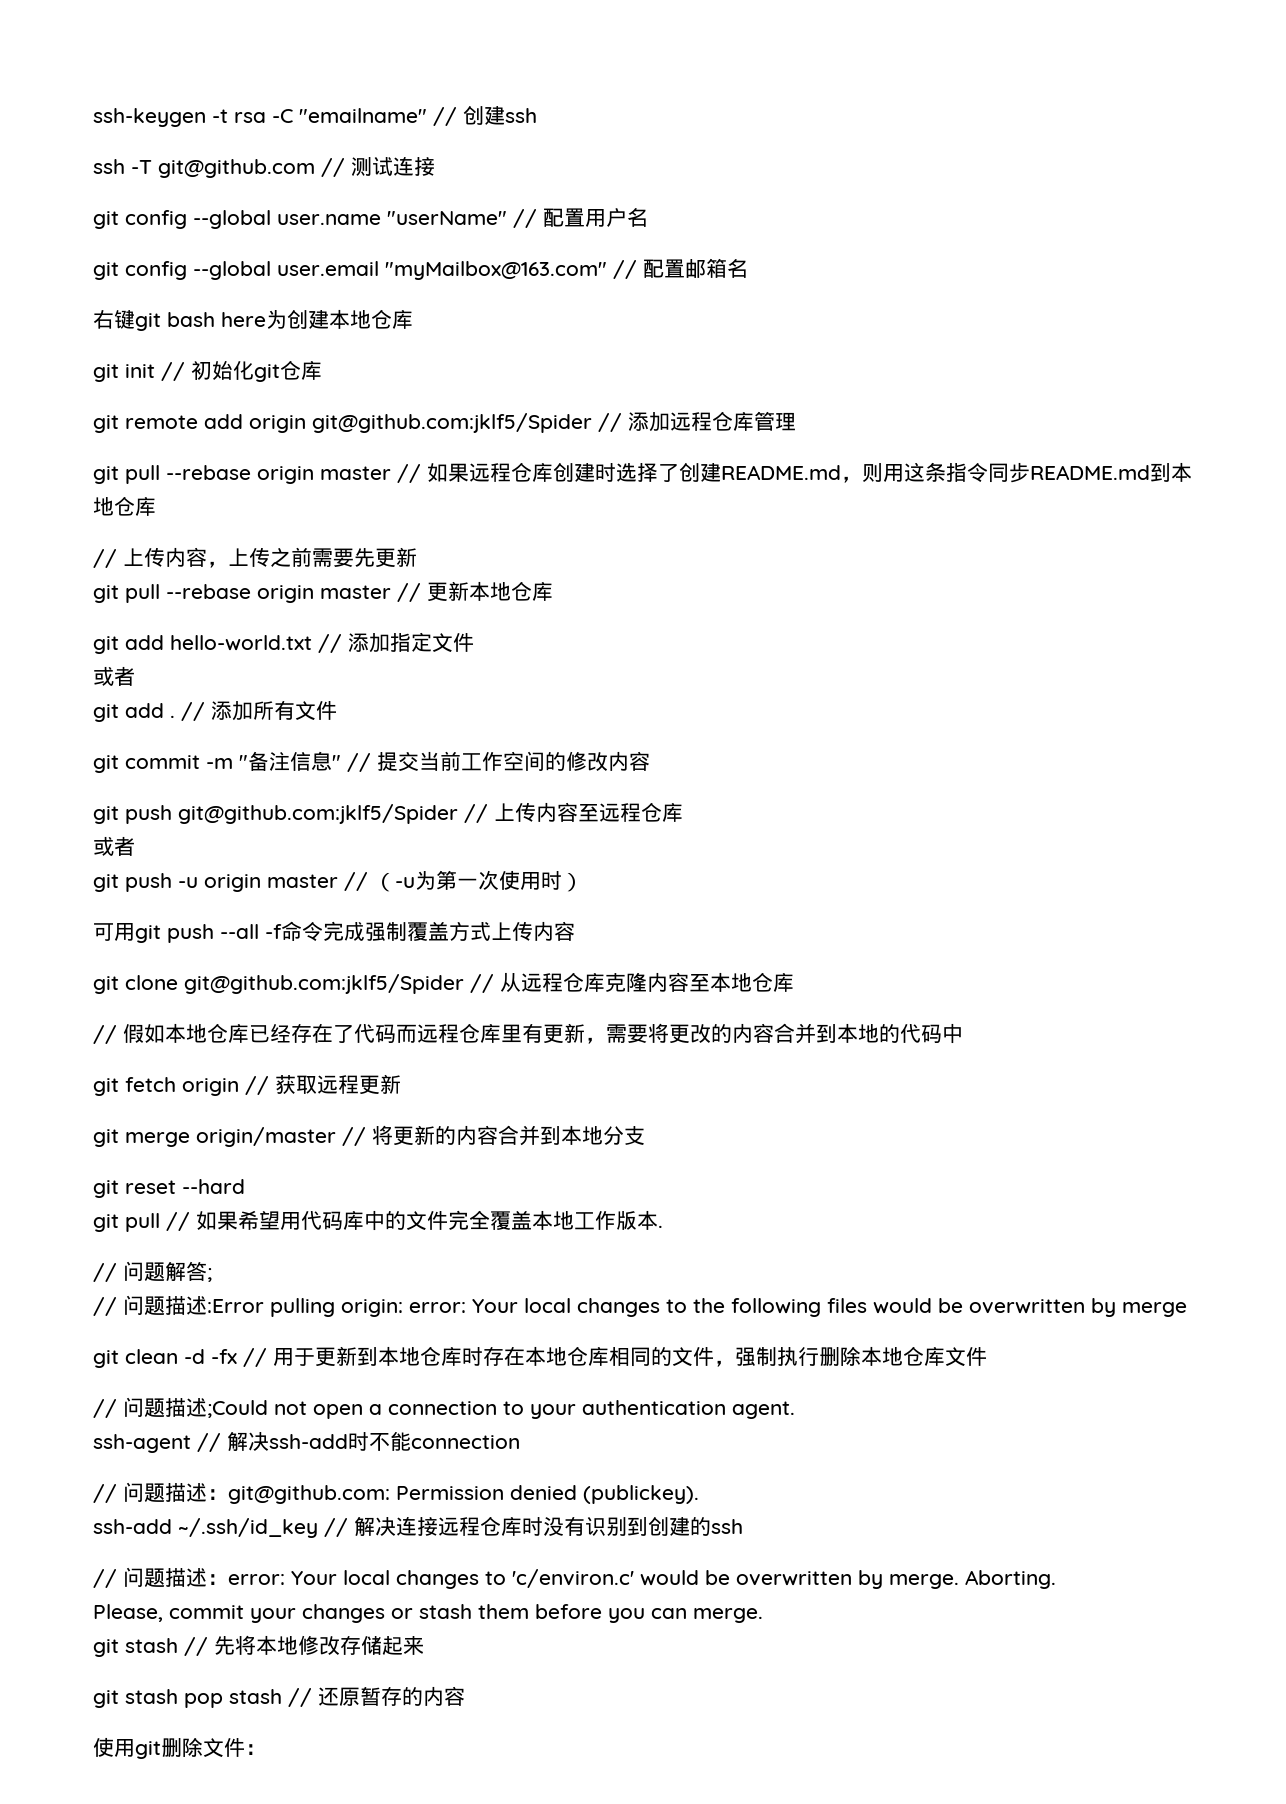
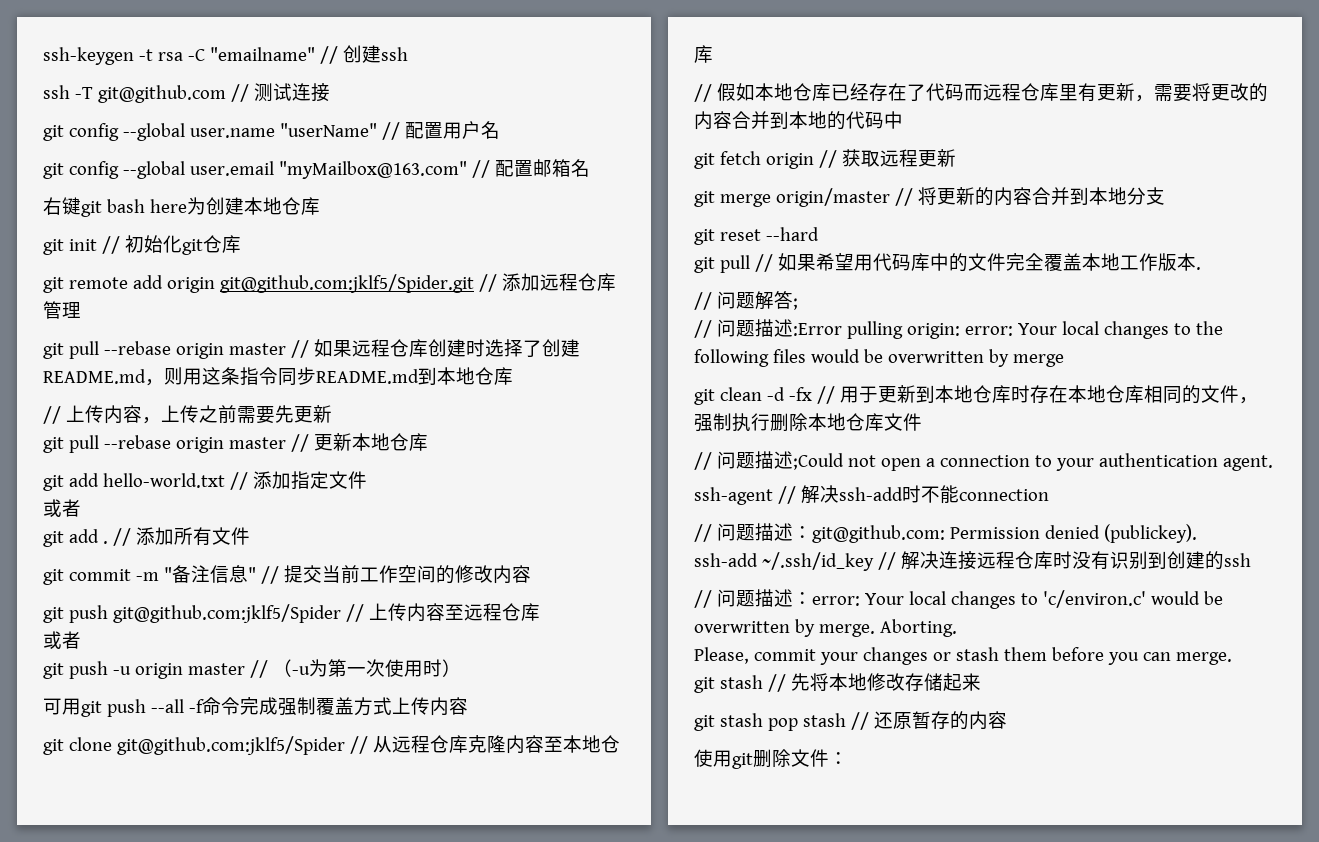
[312,413,592,433] git@github.com:jklf5/Spider -> [219,274,474,293] git@github.com:jklf5/Spider.git

